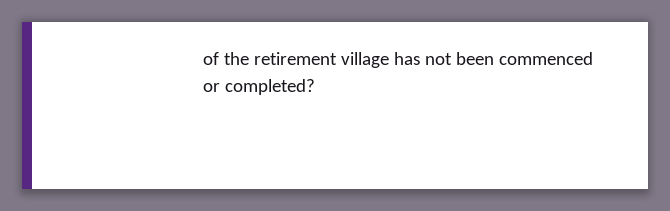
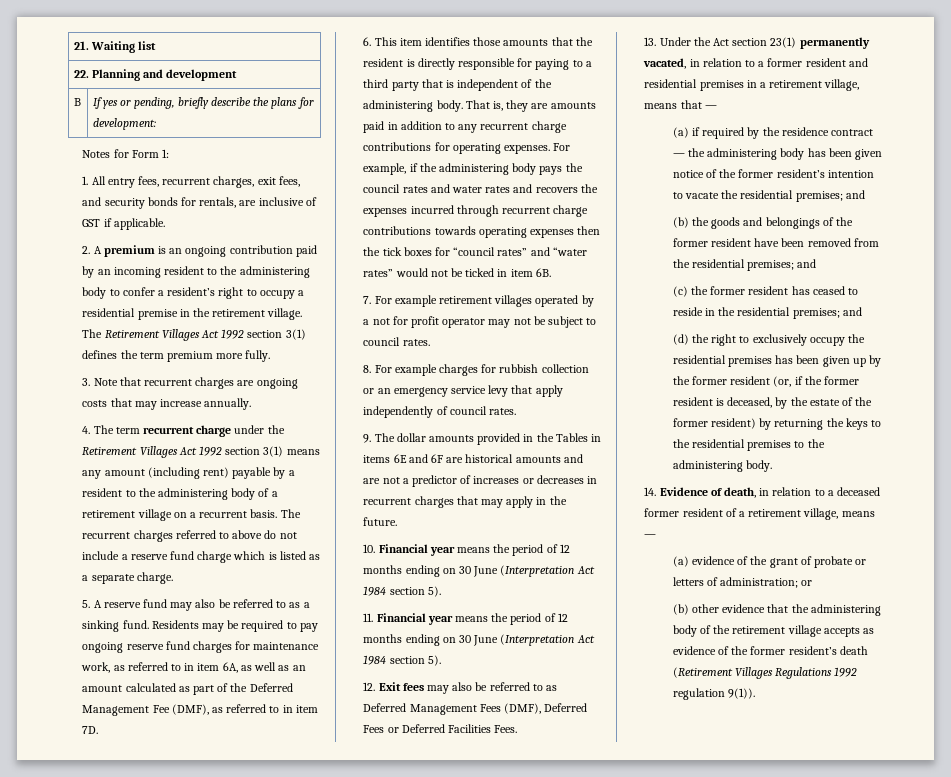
[202,52,593,68] [202,79,315,95] of the retirement village has not been commenced or completed? -> [73,41,157,53] [73,69,238,81] [73,98,81,106] [92,97,314,109] [92,118,156,130] [82,149,169,158] [82,176,300,188] [82,197,317,209] [82,218,165,230] [82,245,317,257] [82,266,310,278] [82,287,305,299] [82,308,303,320] [82,329,306,341] [82,350,271,362] [82,377,298,389] [82,398,252,410] [82,425,285,437] [82,446,320,458] [82,467,295,479] [82,488,278,500] [82,509,301,521] [82,530,297,542] [82,551,321,563] [82,572,173,584] [82,599,310,611] [82,620,318,632] [82,641,320,653] [81,662,306,673] [82,683,293,695] [82,704,318,716] [82,726,99,734] [363,37,593,46] [363,58,592,70] [363,79,552,91] [363,100,596,112] [363,121,567,133] [363,142,571,154] [363,163,583,175] [363,184,598,193] [363,205,589,217] [363,226,601,238] [363,247,587,256] [363,268,551,277] [363,295,594,307] [363,316,597,328] [363,337,430,346] [363,364,589,376] [363,385,563,397] [363,406,516,418] [363,433,602,445] [363,454,583,463] [363,475,598,487] [363,496,567,508] [363,517,398,526] [363,544,570,556] [363,565,595,577] [363,586,441,597] [363,613,568,625] [363,634,595,646] [363,655,441,666] [363,682,558,694] [363,703,588,715] [363,724,518,733] [644,37,870,49] [643,58,868,69] [644,79,860,91] [644,100,717,109] [672,127,874,139] [672,148,883,160] [672,169,874,178] [672,190,865,202] [672,217,854,229] [672,238,879,247] [672,259,817,271] [672,286,859,297] [672,307,862,319] [672,334,866,346] [672,355,882,367] [672,376,860,387] [672,397,873,409] [672,418,882,430] [672,439,825,451] [672,460,773,472] [644,487,881,498] [644,508,875,520] [644,534,657,538] [672,556,867,568] [672,577,813,588] [672,604,881,616] [672,625,875,637] [672,646,868,655] [672,667,858,679] [672,688,756,700] 21. Waiting list // 22. Planning and development // B | If yes or pending, briefly describe the plans for development: // Notes for Form 1: // 1. All entry fees, recurrent charges, exit fees, and security bonds for rentals, are inclusive of GST if applicable. // 2. A premium is an ongoing contribution paid by an incoming resident to the administering body to confer a resident’s right to occupy a residential premise in the retirement village. The Retirement Villages Act 1992 section 3(1) defines the term premium more fully. // 3. Note that recurrent charges are ongoing costs that may increase annually. // 4. The term recurrent charge under the Retirement Villages Act 1992 section 3(1) means any amount (including rent) payable by a resident to the administering body of a retirement village on a recurrent basis. The recurrent charges referred to above do not include a reserve fund charge which is listed as a separate charge. // 5. A reserve fund may also be referred to as a sinking fund. Residents may be required to pay ongoing reserve fund charges for maintenance work, as referred to in item 6A, as well as an amount calculated as part of the Deferred Management Fee (DMF), as referred to in item 7D. // 6. This item identifies those amounts that the resident is directly responsible for paying to a third party that is independent of the administering body. That is, they are amounts paid in addition to any recurrent charge contributions for operating expenses. For example, if the administering body pays the council rates and water rates and recovers the expenses incurred through recurrent charge contributions towards operating expenses then the tick boxes for “council rates” and “water rates” would not be ticked in item 6B. // 7. For example retirement villages operated by a not for profit operator may not be subject to council rates. // 8. For example charges for rubbish collection or an emergency service levy that apply independently of council rates. // 9. The dollar amounts provided in the Tables in items 6E and 6F are historical amounts and are not a predictor of increases or decreases in recurrent charges that may apply in the future. // 10. Financial year means the period of 12 months ending on 30 June (Interpretation Act 1984 section 5). // 11. Financial year means the period of 12 months ending on 30 June (Interpretation Act 1984 section 5). // 12. Exit fees may also be referred to as Deferred Management Fees (DMF), Deferred Fees or Deferred Facilities Fees. // 13. Under the Act section 23(1) permanently vacated, in relation to a former resident and residential premises in a retirement village, means that — // (a) if required by the residence contract — the administering body has been given notice of the former resident’s intention to vacate the residential premises; and // (b) the goods and belongings of the former resident have been removed from the residential premises; and // (c) the former resident has ceased to reside in the residential premises; and // (d) the right to exclusively occupy the residential premises has been given up by the former resident (or, if the former resident is deceased, by the estate of the former resident) by returning the keys to the residential premises to the administering body. // 14. Evidence of death, in relation to a deceased former resident of a retirement village, means — // (a) evidence of the grant of probate or letters of administration; or // (b) other evidence that the administering body of the retirement village accepts as evidence of the former resident’s death (Retirement Villages Regulations 1992 regulation 9(1)).

